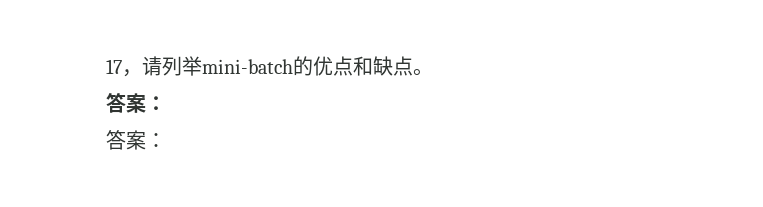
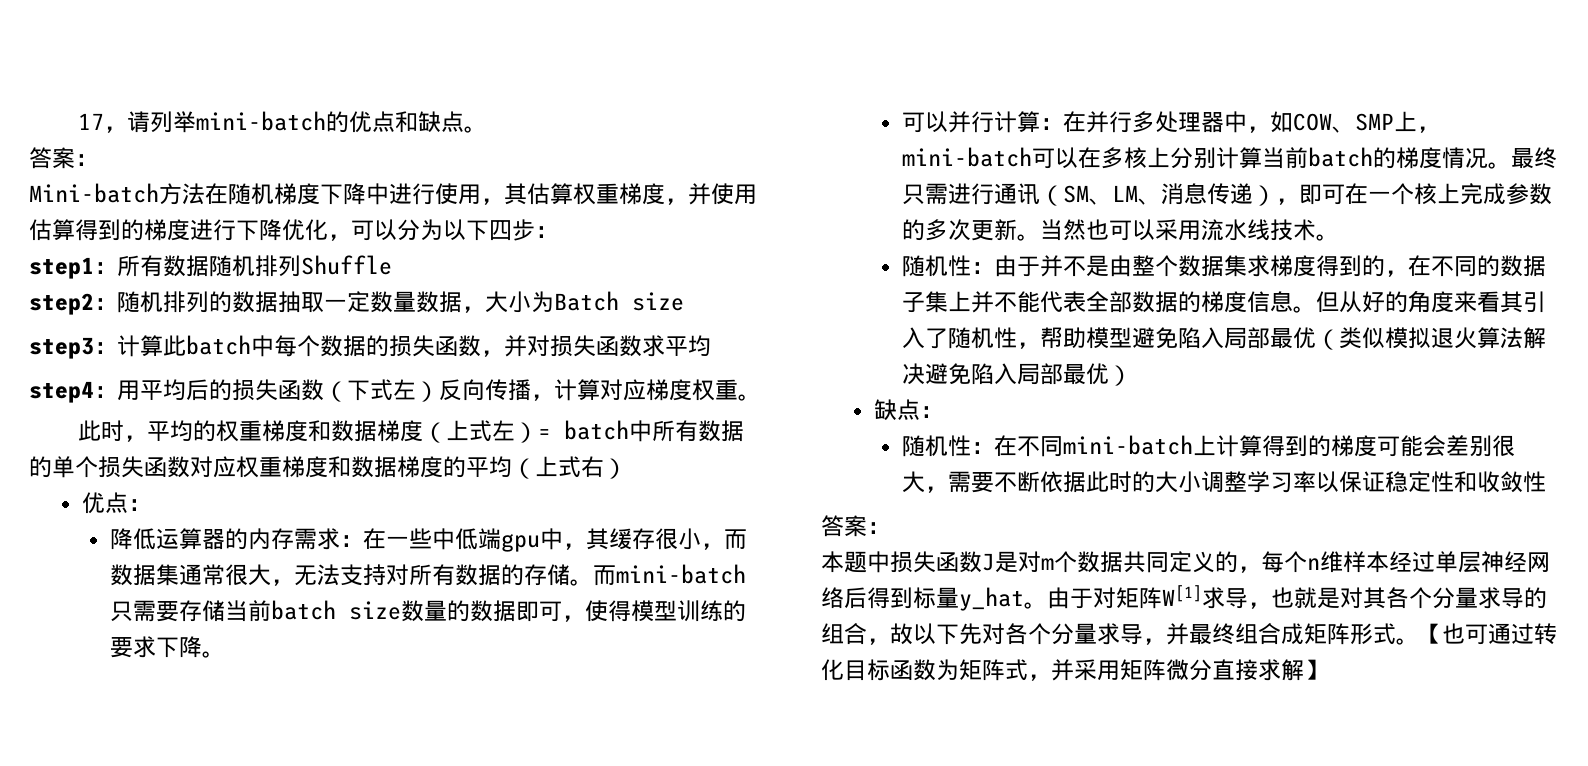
[106,130,166,150] 答案： -> [29,183,757,205] [29,219,558,241] [29,255,392,279] [29,291,684,315] [29,335,711,359] [29,379,761,403] [78,420,745,443] [29,456,627,479] [82,492,152,514] [110,528,748,552] [110,564,747,586] [110,600,747,622] [110,636,226,658] [902,111,1441,133] [902,147,1558,169] [902,183,1553,206] [902,219,1340,241] [902,255,1547,277] [902,290,1547,313] [902,327,1547,350] [902,363,1133,386] [874,399,944,421] [902,435,1516,457] [902,471,1547,493] [821,515,890,537] [821,551,1550,573] [821,585,1547,611] [821,623,1557,645] [821,659,1327,681] Mini-batch方法在随机梯度下降中进行使用，其估算权重梯度，并使用估算得到的梯度进行下降优化，可以分为以下四步： // step1：所有数据随机排列Shuffle // step2：随机排列的数据抽取一定数量数据，大小为Batch size // step3：计算此batch中每个数据的损失函数，并对损失函数求平均 // step4：用平均后的损失函数（下式左）反向传播，计算对应梯度权重。 // 此时，平均的权重梯度和数据梯度（上式左）= batch中所有数据的单个损失函数对应权重梯度和数据梯度的平均（上式右） // 优点： // 降低运算器的内存需求：在一些中低端gpu中，其缓存很小，而数据集通常很大，无法支持对所有数据的存储。而mini-batch只需要存储当前batch size数量的数据即可，使得模型训练的要求下降。 // 可以并行计算：在并行多处理器中，如COW、SMP上，mini-batch可以在多核上分别计算当前batch的梯度情况。最终只需进行通讯（SM、LM、消息传递），即可在一个核上完成参数的多次更新。当然也可以采用流水线技术。 // 随机性：由于并不是由整个数据集求梯度得到的，在不同的数据子集上并不能代表全部数据的梯度信息。但从好的角度来看其引入了随机性，帮助模型避免陷入局部最优（类似模拟退火算法解决避免陷入局部最优） // 缺点： // 随机性：在不同mini-batch上计算得到的梯度可能会差别很大，需要不断依据此时的大小调整学习率以保证稳定性和收敛性 // 答案： // 本题中损失函数J是对m个数据共同定义的，每个n维样本经过单层神经网络后得到标量y_hat。由于对矩阵W[1]求导，也就是对其各个分量求导的组合，故以下先对各个分量求导，并最终组合成矩阵形式。【也可通过转化目标函数为矩阵式，并采用矩阵微分直接求解】

